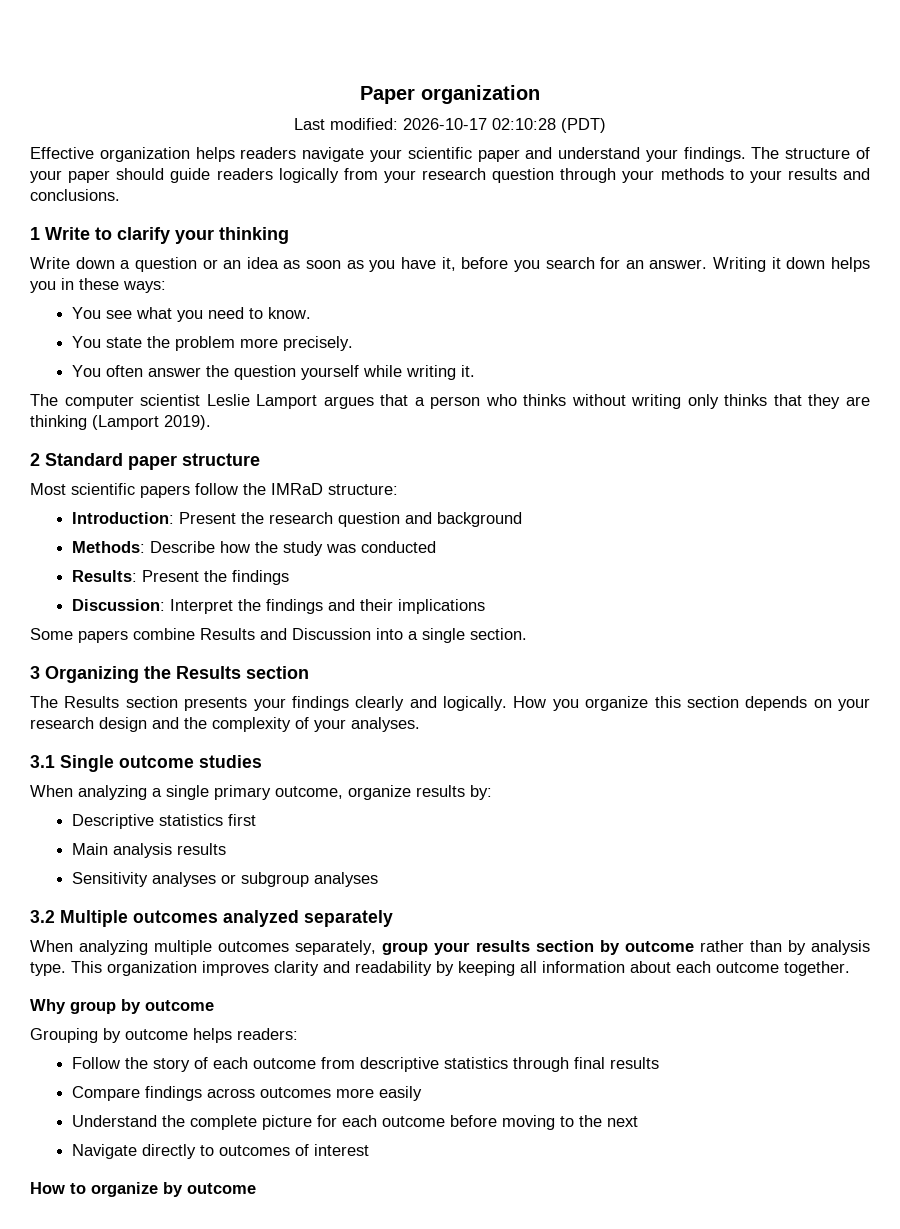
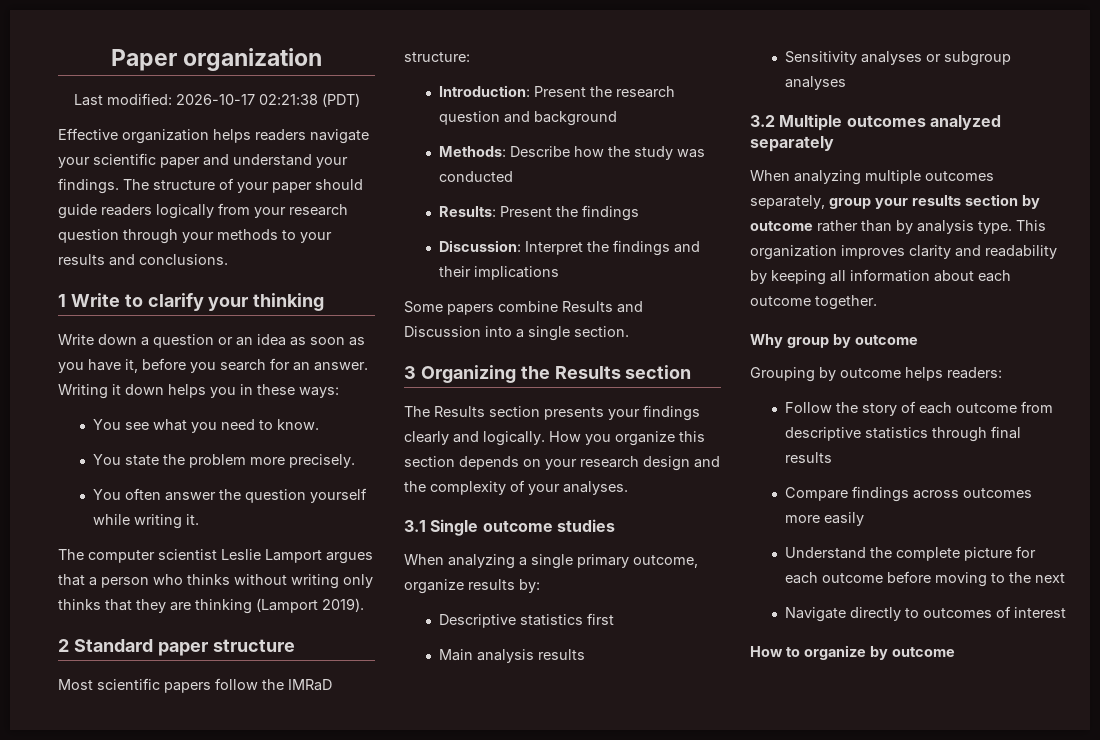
[492,118,556,130] 02:10:28 -> [258,94,318,105] 02:21:38

